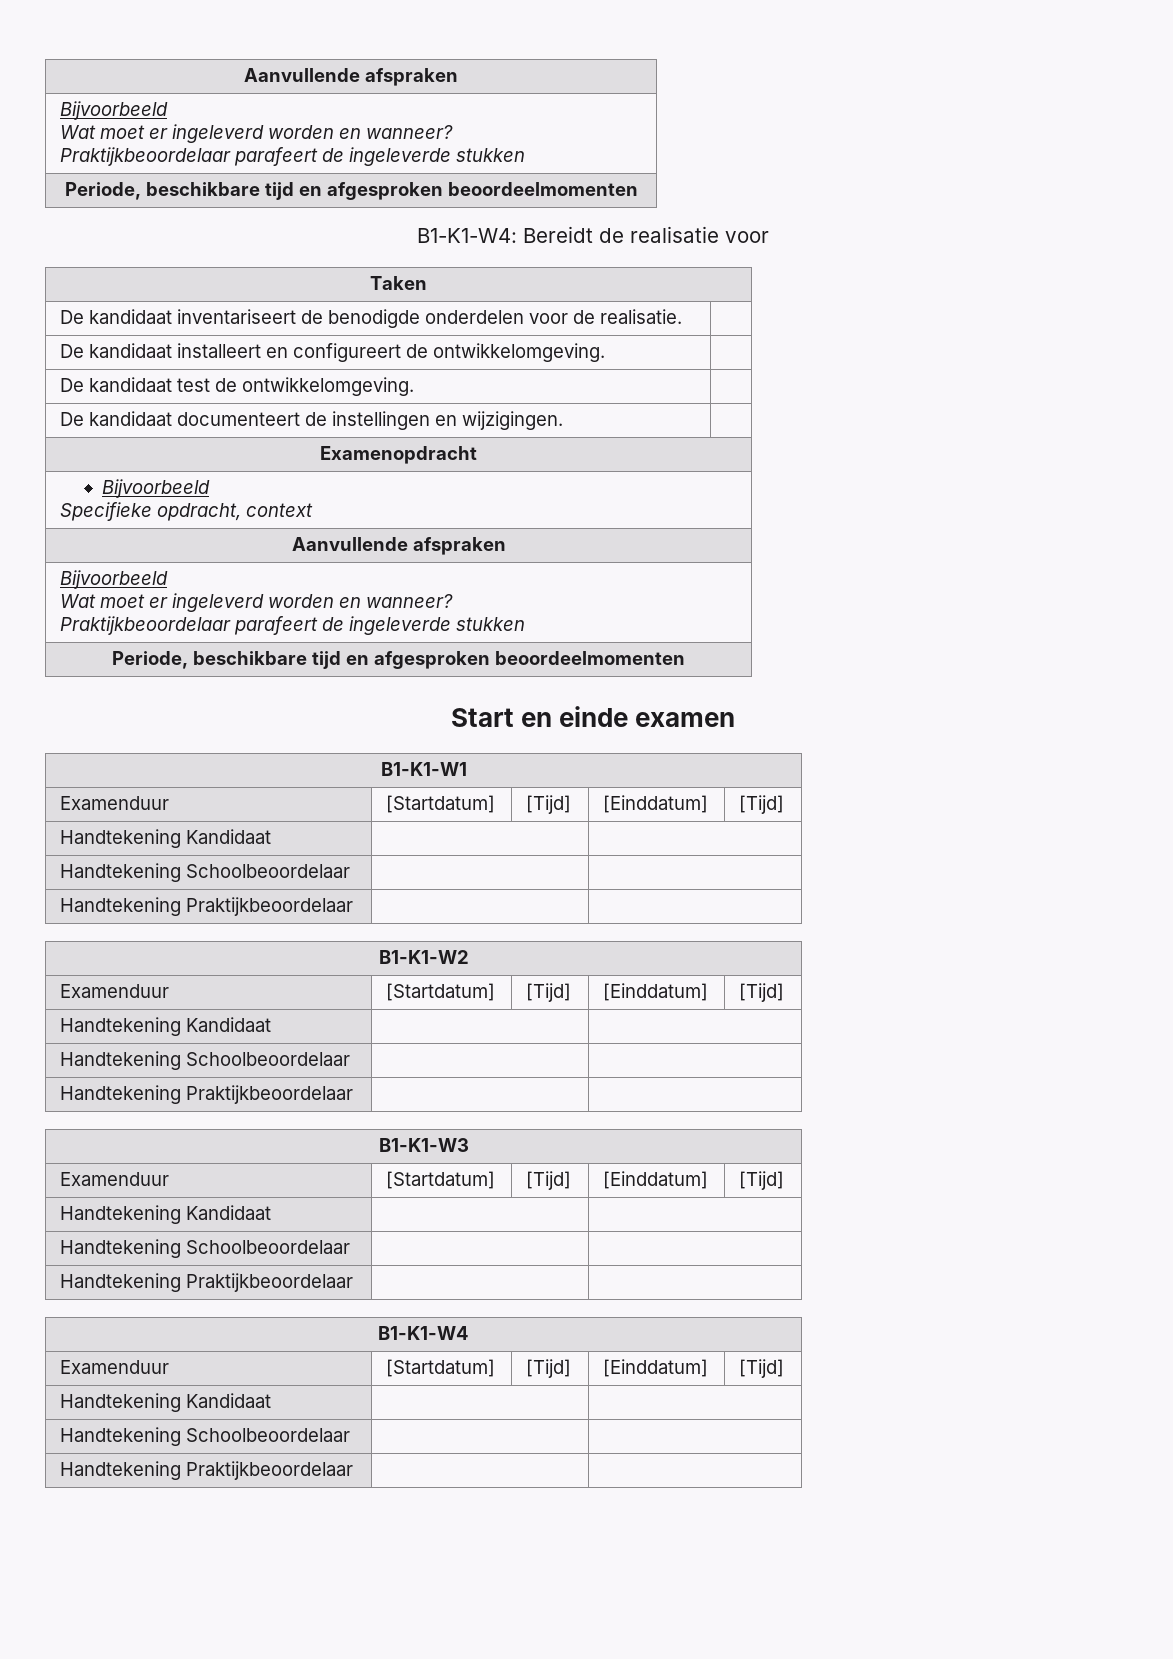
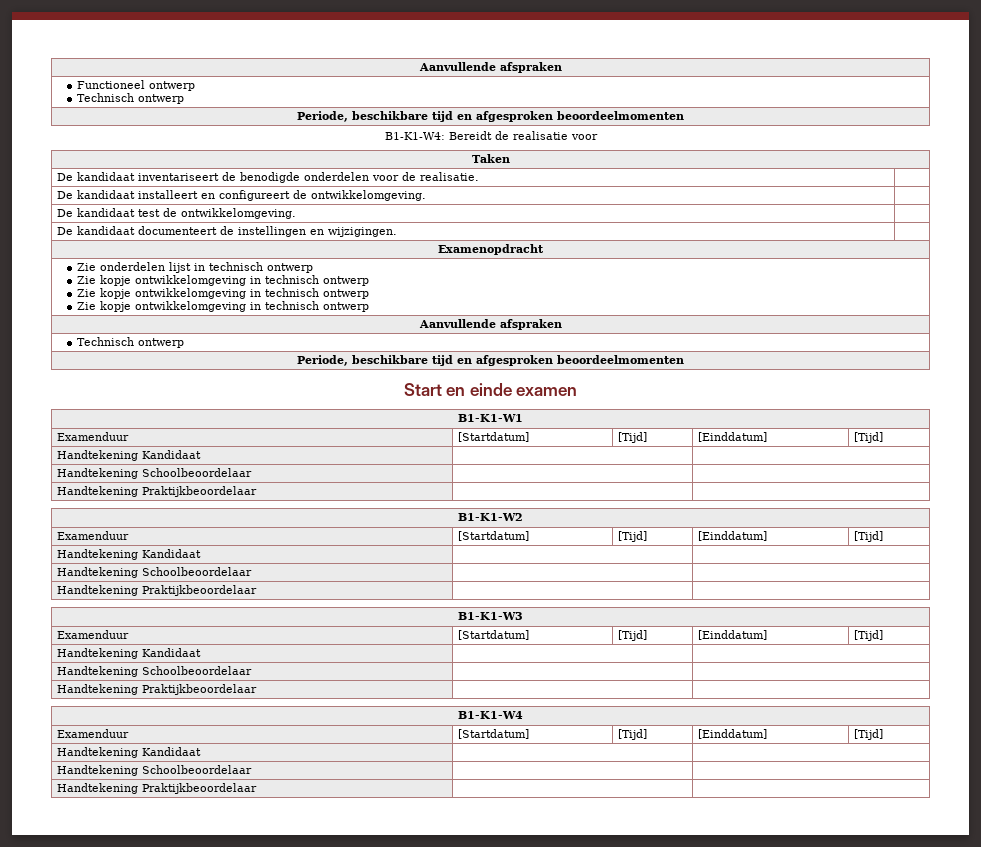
[244,68,458,86] [60,101,169,120] [60,124,454,143] [60,147,526,166] Aanvullende afspraken // Bijvoorbeeld // Wat moet er ingeleverd worden en wanneer? // Praktijkbeoordelaar parafeert de ingeleverde stukken -> [418,62,562,73] [77,80,196,91] [77,93,185,104] Aanvullende afspraken // Functioneel ontwerp // Technisch ontwerp
[101,479,210,498] [60,502,314,521] [291,537,506,555] [60,570,169,589] [60,593,454,612] [60,616,526,635] Bijvoorbeeld // Specifieke opdracht, context // Aanvullende afspraken // Bijvoorbeeld // Wat moet er ingeleverd worden en wanneer? // Praktijkbeoordelaar parafeert de ingeleverde stukken -> [77,262,314,273] [77,275,370,286] [77,288,370,299] [77,301,370,312] [418,319,562,330] [77,337,185,348] Zie onderdelen lijst in technisch ontwerp // Zie kopje ontwikkelomgeving in technisch ontwerp // Zie kopje ontwikkelomgeving in technisch ontwerp // Zie kopje ontwikkelomgeving in technisch ontwerp // Aanvullende afspraken // Technisch ontwerp

